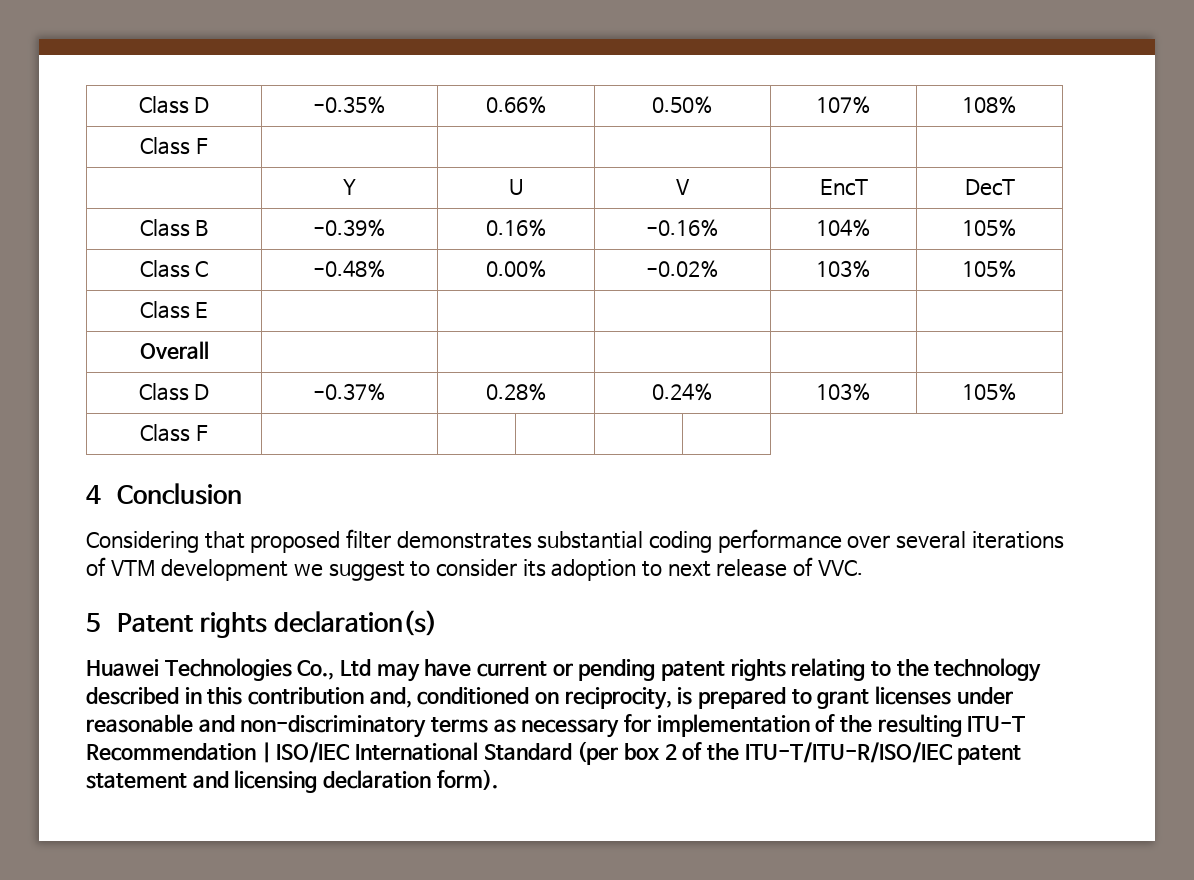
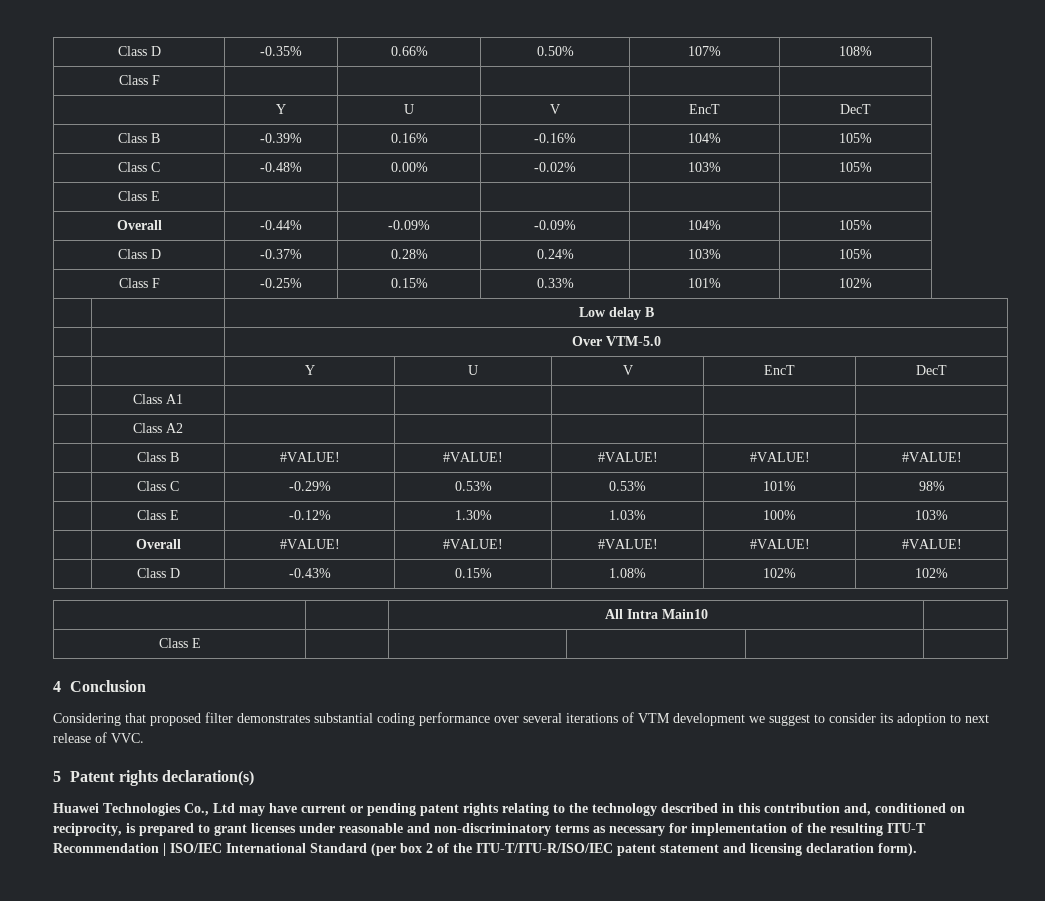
(209, 350) | | | | -> [260,220,302,230] [388,220,430,230] [534,220,576,230] [688,220,721,230] [839,220,872,230] -0.44% | -0.09% | -0.09% | 104% | 105%
(208, 433) none -> [260,278,302,288] [390,278,428,288] [536,278,574,288] [688,278,721,288] [839,278,872,288] [578,307,654,320] [571,336,661,346] [304,365,315,375] [468,365,478,375] [622,365,633,375] [764,365,795,375] [916,365,947,375] [133,394,183,404] [133,423,183,433] [137,452,179,462] [279,452,340,462] [443,452,503,462] [597,452,658,462] [749,452,810,462] [901,452,962,462] [137,481,179,491] [288,481,331,491] [454,481,492,491] [609,481,646,491] [763,481,796,491] [918,481,945,491] [137,510,179,520] [288,510,331,520] [454,510,492,520] [609,510,646,520] [763,510,796,520] [915,510,948,520] [135,539,181,549] [279,539,340,549] [443,539,503,549] [597,539,658,549] [749,539,810,549] [901,539,962,549] [136,568,180,578] [288,568,331,578] [454,568,492,578] [609,568,646,578] [763,568,796,578] [915,568,948,578] [604,609,708,619] [158,638,201,648] | -0.25% | 0.15% | 0.33% | 101% | 102% // | | Low delay B // | | Over VTM-5.0 // | | Y | U | V | EncT | DecT // | Class A1 | | | | | // | Class A2 | | | | | // | Class B | #VALUE! | #VALUE! | #VALUE! | #VALUE! | #VALUE! // | Class C | -0.29% | 0.53% | 0.53% | 101% | 98% // | Class E | -0.12% | 1.30% | 1.03% | 100% | 103% // | Overall | #VALUE! | #VALUE! | #VALUE! | #VALUE! | #VALUE! // | Class D | -0.43% | 0.15% | 1.08% | 102% | 102% // | | All Intra Main10 | // Class E

